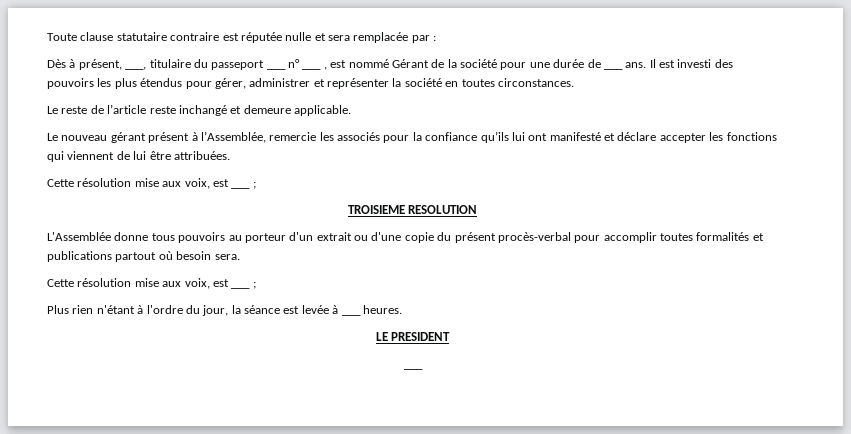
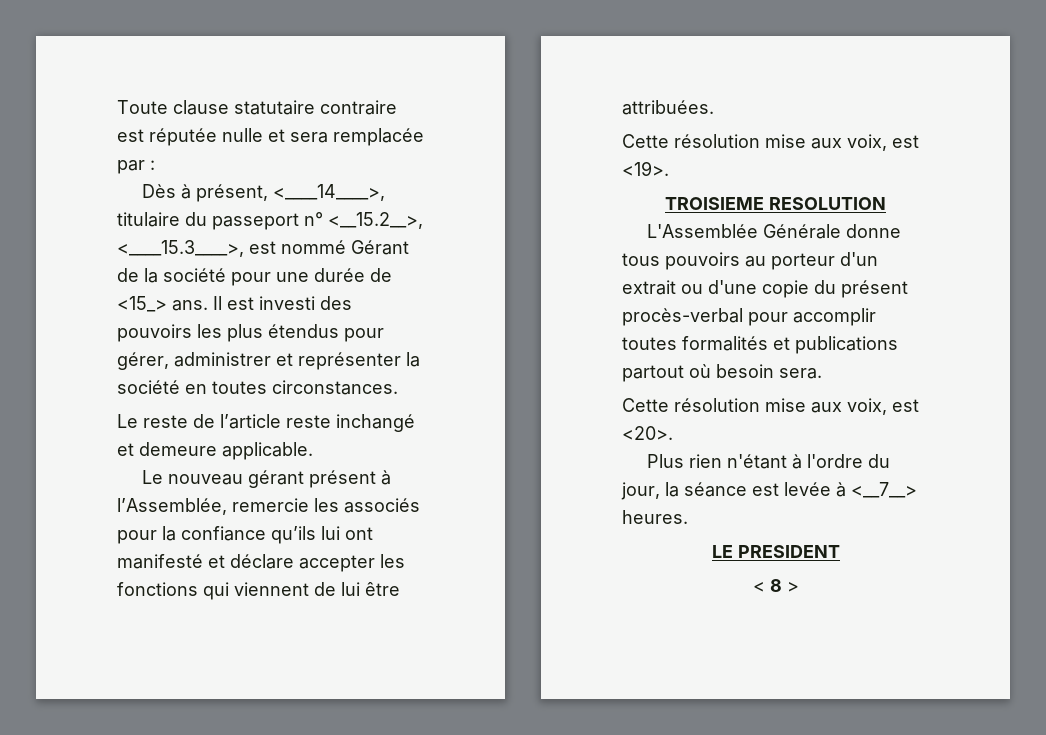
[125,67,147,70] ___, -> [273,184,386,201] <____14____>,
[266,68,286,70] [288,59,300,68] [302,67,327,70] ___ n° ___ , -> [304,212,423,229] [117,240,244,257] n° <__15.2__>, <____15.3____>,
[603,68,623,70] ___ -> [117,296,167,312] <15_>
[231,182,256,189] ___ ; -> [622,161,669,176] <19>.
(111, 236) none -> [763,224,842,239] Générale
[231,282,256,289] ___ ; -> [622,426,673,440] <20>.
[341,314,361,316] ___ -> [851,482,917,498] <__7__>
[403,368,423,370] ___ -> [752,579,799,592] < 8 >

